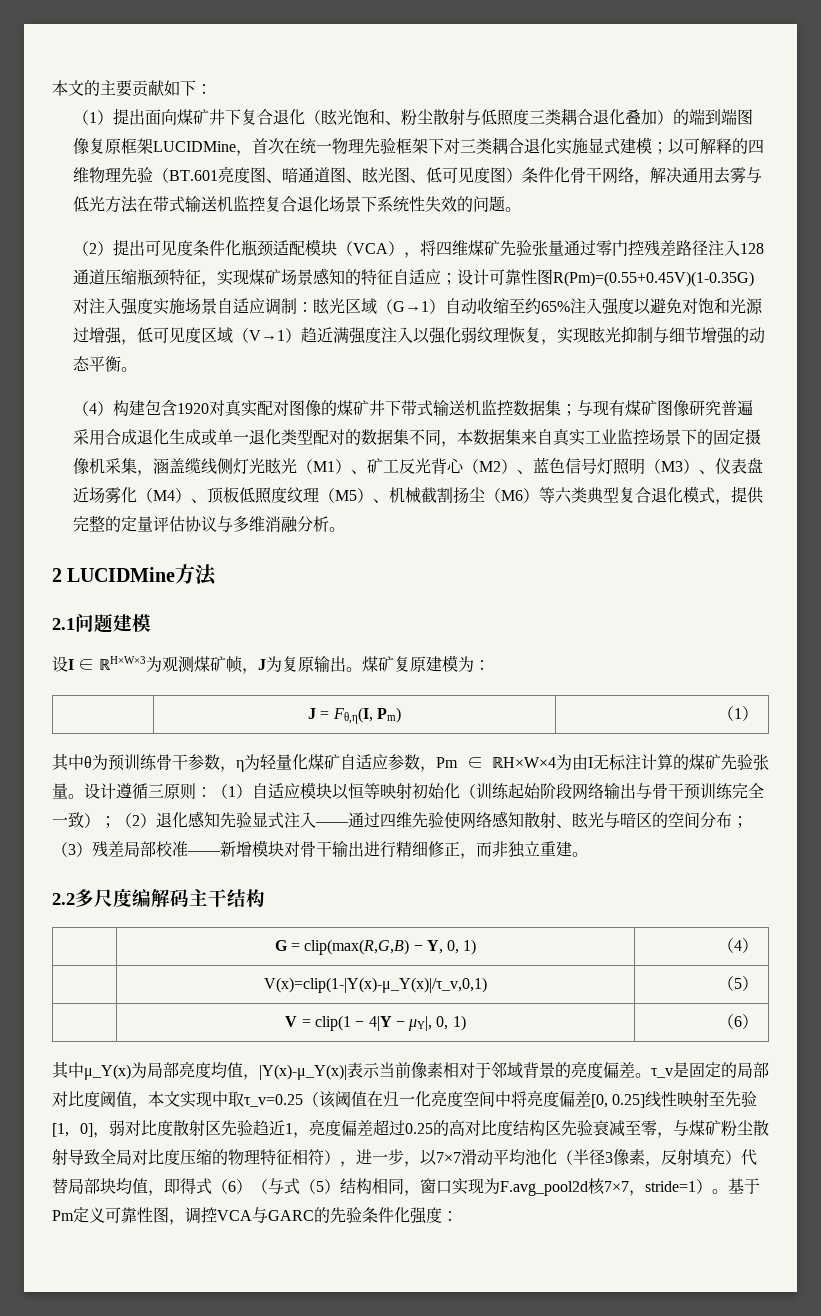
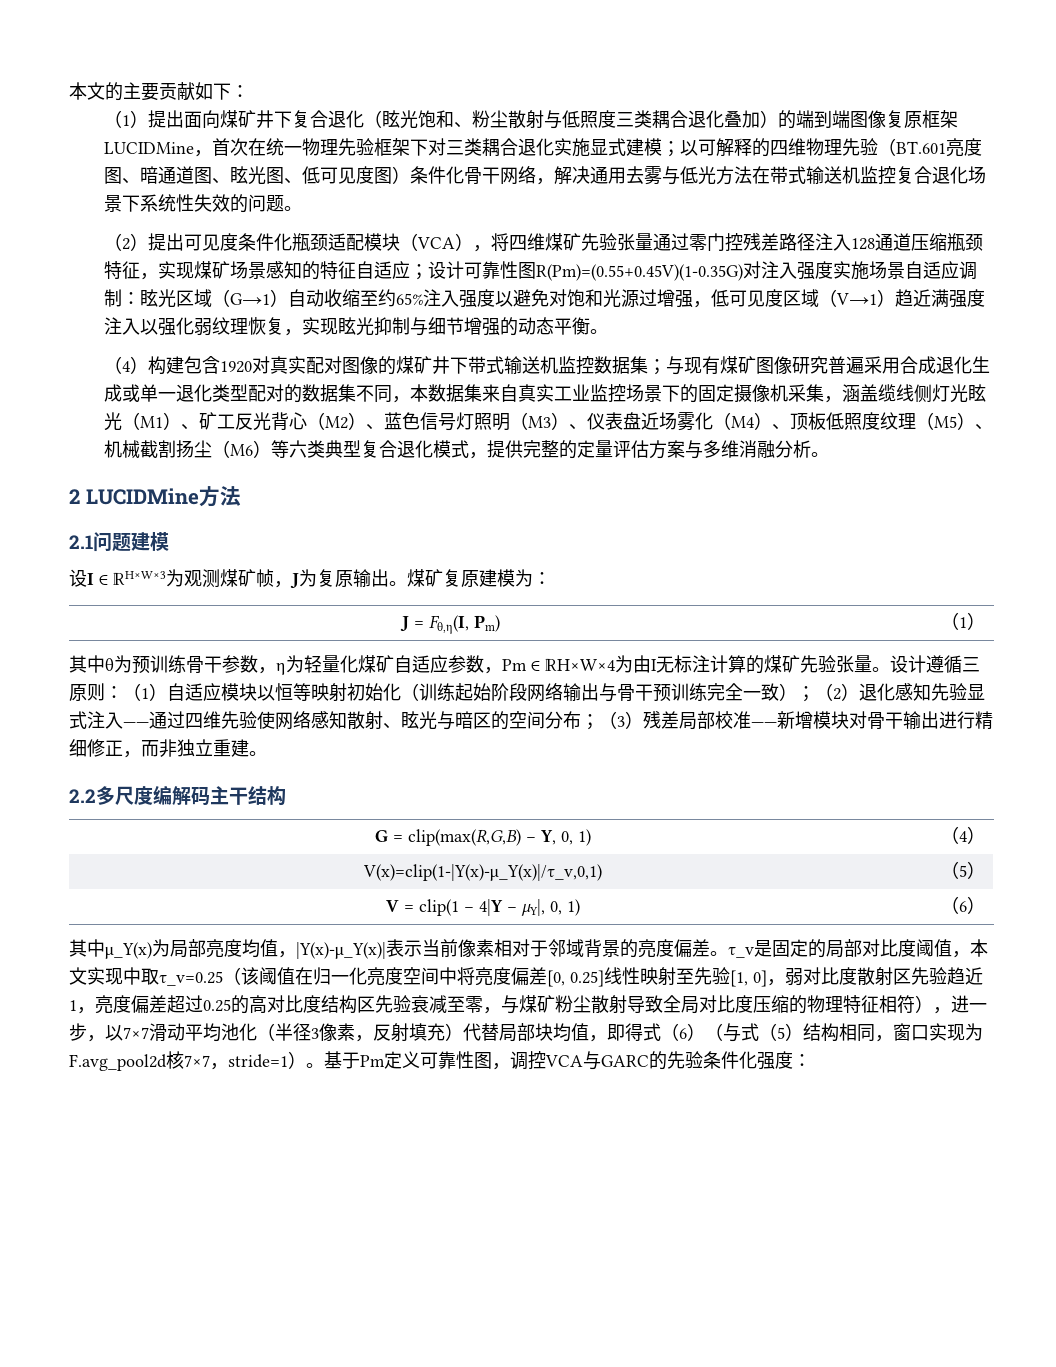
[185,516,218,532] 协议 -> [648,440,685,459] 方案

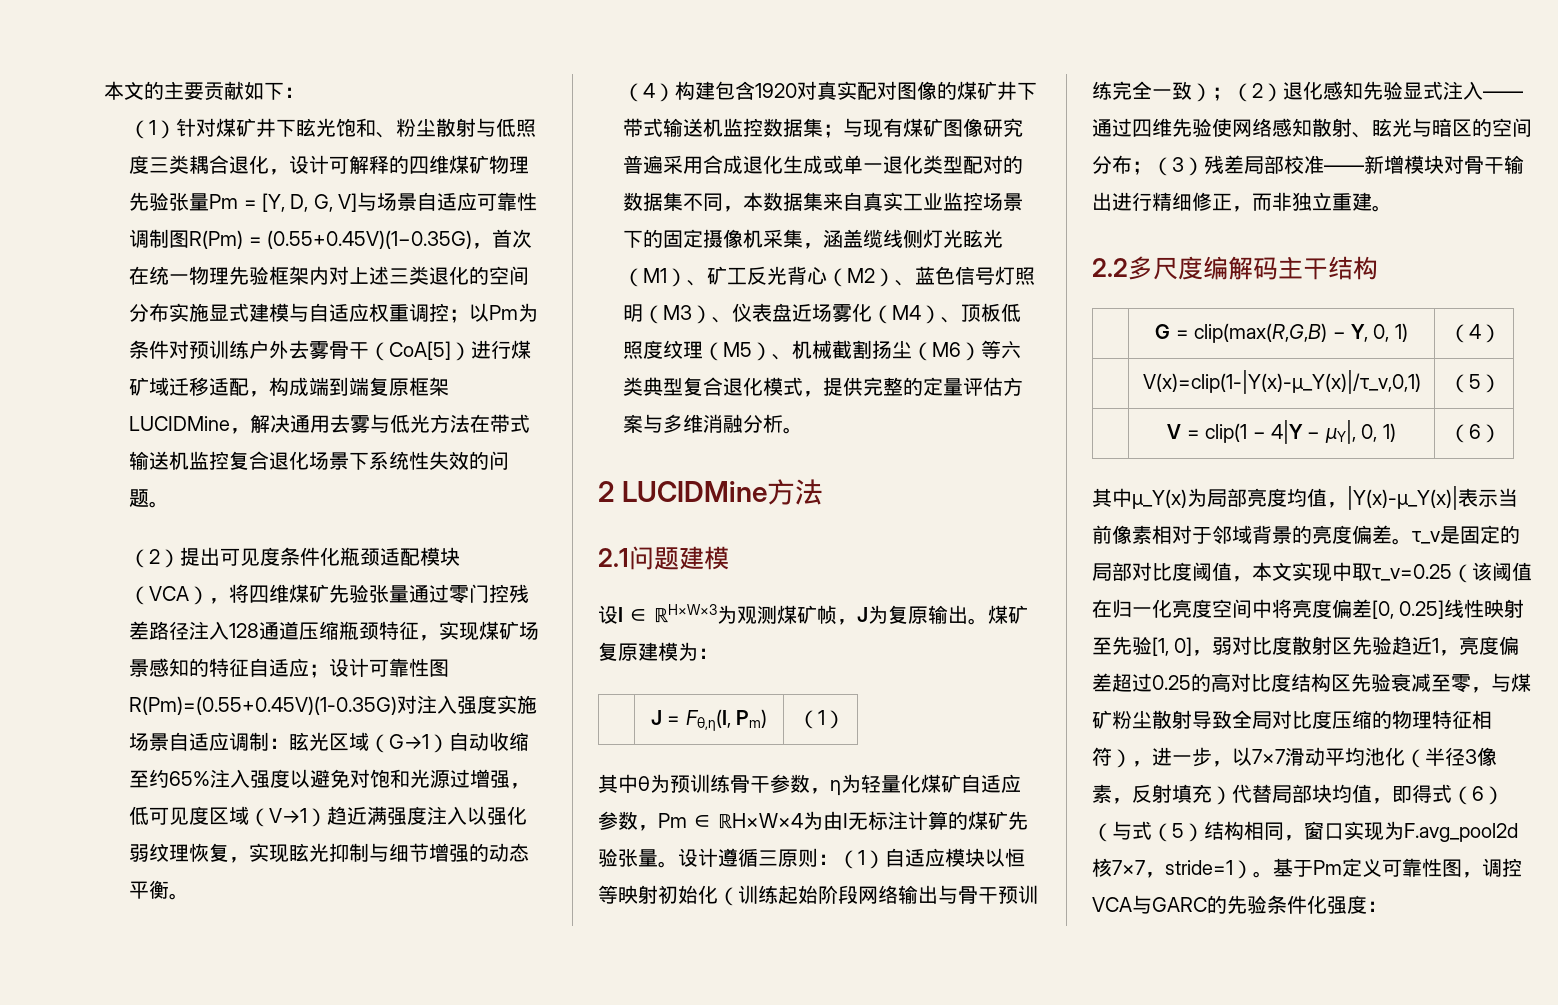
[147,110,382,128] 提出面向煤矿井下复合退化（ -> [176,118,297,137] 针对煤矿井下
[723,110,958,129] [103,142,194,154] 叠加）的端到端图像复原框架LUCIDMine -> [269,155,530,175] [129,192,538,212] [129,229,473,249] ，设计可解释的四维煤矿物理先验张量Pm = [Y, D, G, V]与场景自适应可靠性调制图R(Pm) = (0.55+0.45V)(1−0.35G)
[409,138,982,157] [103,166,536,185] 下对三类耦合退化实施显式建模；以可解释的四维物理先验（BT.601亮度图、暗通道图、眩光图、低可见度图）条件化骨干网络 -> [309,266,530,285] [129,303,539,323] [129,340,532,361] [129,377,450,397] [129,416,231,431] 内对上述三类退化的空间分布实施显式建模与自适应权重调控；以Pm为条件对预训练户外去雾骨干（CoA[5]）进行煤矿域迁移适配，构成端到端复原框架LUCIDMine

